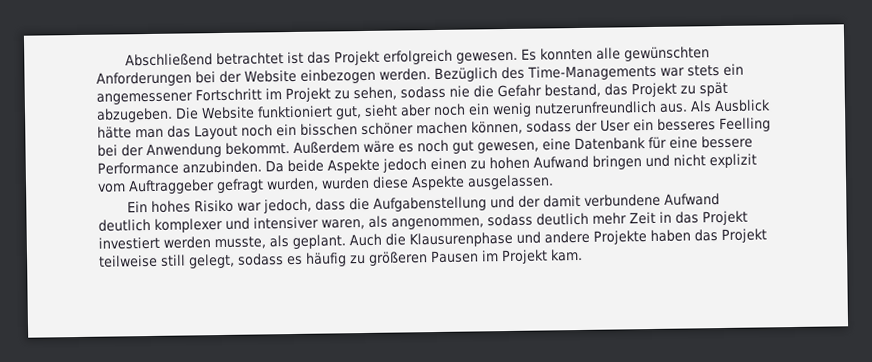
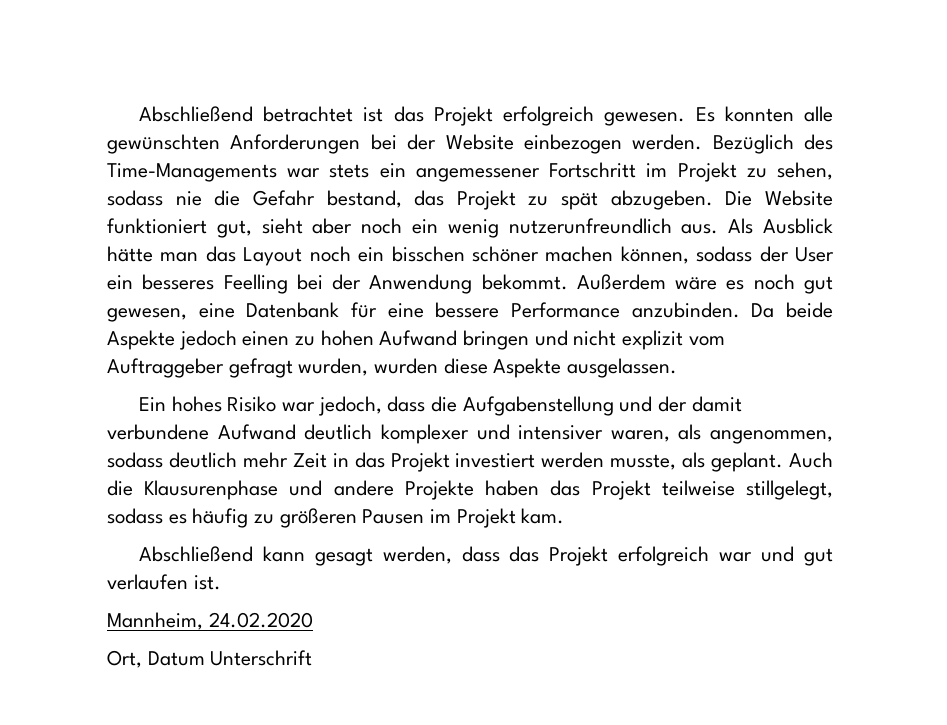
[161,253,235,269] still gelegt, -> [746,480,833,500] stillgelegt,
(583, 255) none -> [138,546,833,566] [107,574,221,590] [107,612,313,630] [107,650,313,668] // Abschließend kann gesagt werden, dass das Projekt erfolgreich war und gut verlaufen ist. // Mannheim, 24.02.2020 // Ort, Datum Unterschrift

